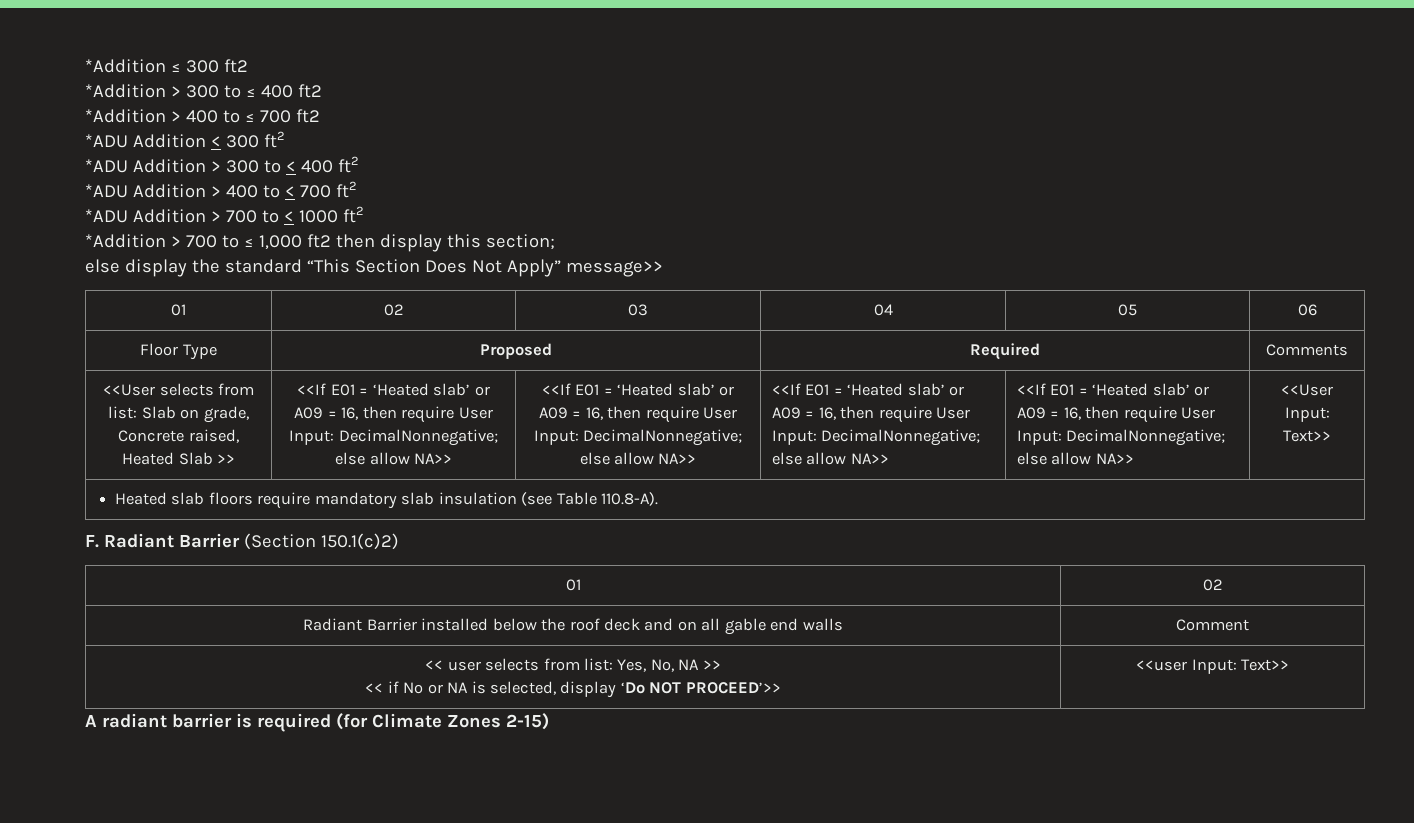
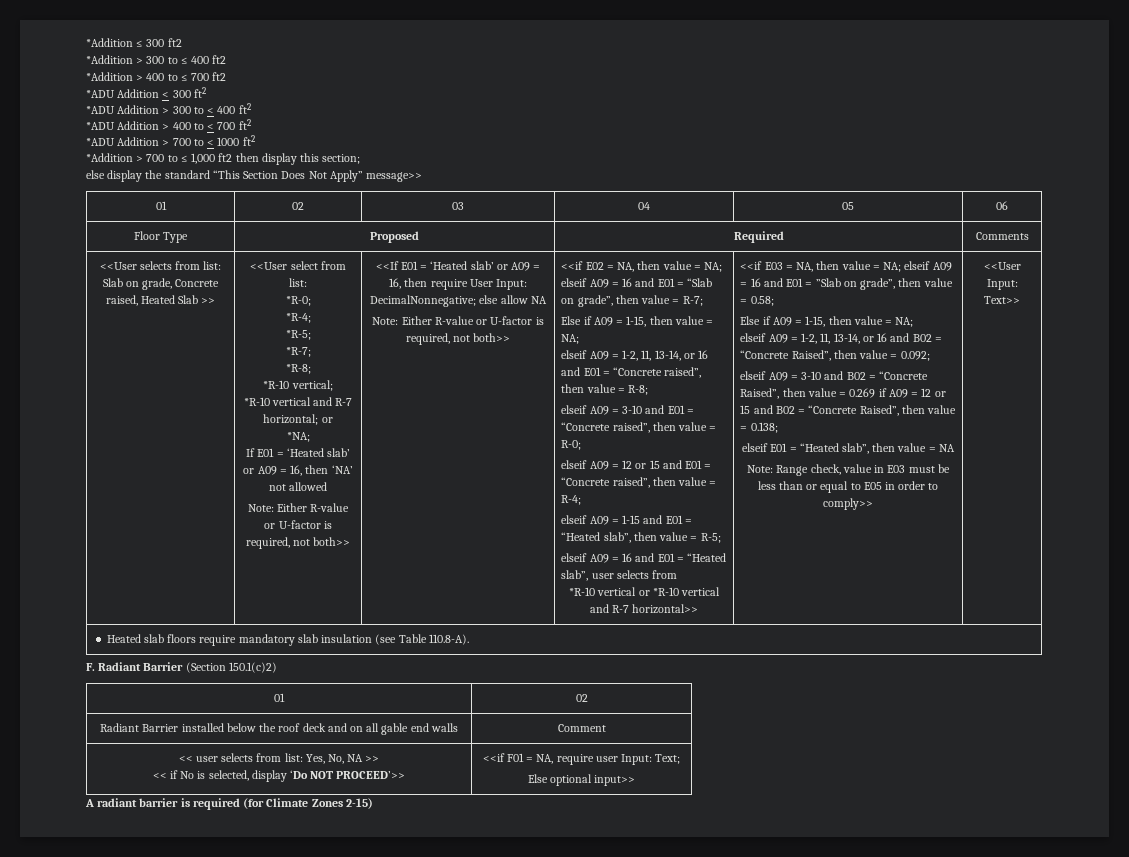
[297,383,490,396] [294,406,493,423] [289,429,498,446] [335,452,452,465] <<If E01 = ‘Heated slab’ or A09 = 16, then require User Input: DecimalNonnegative; else allow NA>> -> [250,261,346,270] [289,278,307,287] [285,296,311,306] [285,313,311,323] [285,330,311,340] [285,347,311,357] [285,364,311,374] [263,380,333,391] [243,397,353,406] [263,414,333,425] [286,432,310,442] [246,448,350,457] [243,465,353,476] [268,482,328,491] [247,503,350,512] [264,520,332,529] [245,537,351,549] <<User select from list: // *R-0; // *R-4; // *R-5; // *R-7; // *R-8; // *R-10 vertical; // *R-10 vertical and R-7 horizontal; or // *NA; // If E01 = ‘Heated slab’ or A09 = 16, then ‘NA’ not allowed // Note: Either R-value or U-factor is required, not both>>
[658,453,697,464] [771,383,965,396] [771,406,971,423] [771,429,981,446] [771,452,889,465] [1016,383,1210,396] [1016,406,1216,423] [1016,429,1226,446] [1016,452,1134,465] NA>> | <<If E01 = ‘Heated slab’ or A09 = 16, then require User Input: DecimalNonnegative; else allow NA>> | <<If E01 = ‘Heated slab’ or A09 = 16, then require User Input: DecimalNonnegative; else allow NA>> -> [530,296,547,304] [372,316,544,325] [405,333,511,345] [561,261,723,272] [561,278,713,288] [561,295,703,307] [561,316,714,327] [561,334,580,344] [561,350,709,361] [561,367,702,378] [561,384,649,395] [561,405,694,415] [561,422,717,433] [561,440,582,450] [561,460,712,470] [561,477,717,488] [561,495,582,505] [561,515,692,525] [561,532,721,543] [561,553,727,563] [561,570,678,581] [569,587,720,596] [589,604,699,614] [740,261,952,272] [740,278,953,290] [740,296,774,306] [740,316,914,327] [740,333,942,344] [740,350,930,361] [740,371,929,381] [740,388,946,399] [740,405,957,416] [740,422,778,433] [742,443,955,454] [747,464,950,476] [757,481,939,493] [823,498,873,510] NA // Note: Either R-value or U-factor is required, not both>> | <<if E02 = NA, then value = NA; elseif A09 = 16 and E01 = “Slab on grade”, then value = R-7; // Else if A09 = 1-15, then value = NA; // elseif A09 = 1-2, 11, 13-14, or 16 and E01 = “Concrete raised”, then value = R-8; // elseif A09 = 3-10 and E01 = “Concrete raised”, then value = R-0; // elseif A09 = 12 or 15 and E01 = “Concrete raised”, then value = R-4; // elseif A09 = 1-15 and E01 = “Heated slab”, then value = R-5; // elseif A09 = 16 and E01 = “Heated slab”, user selects from // *R-10 vertical or *R-10 vertical and R-7 horizontal>> | <<if E03 = NA, then value = NA; elseif A09 = 16 and E01 = ”Slab on grade”, then value = 0.58; // Else if A09 = 1-15, then value = NA; // elseif A09 = 1-2, 11, 13-14, or 16 and B02 = “Concrete Raised”, then value = 0.092; // elseif A09 = 3-10 and B02 = “Concrete Raised”, then value = 0.269 if A09 = 12 or 15 and B02 = “Concrete Raised”, then value = 0.138; // elseif E01 = “Heated slab”, then value = NA // Note: Range check, value in E03 must be less than or equal to E05 in order to comply>>
[427,682,469,694] or NA -> (195, 775) none
[1136,659,1289,674] <<user Input: Text>> -> [482,753,681,765] [527,774,636,786] <<if F01 = NA, require user Input: Text; // Else optional input>>

